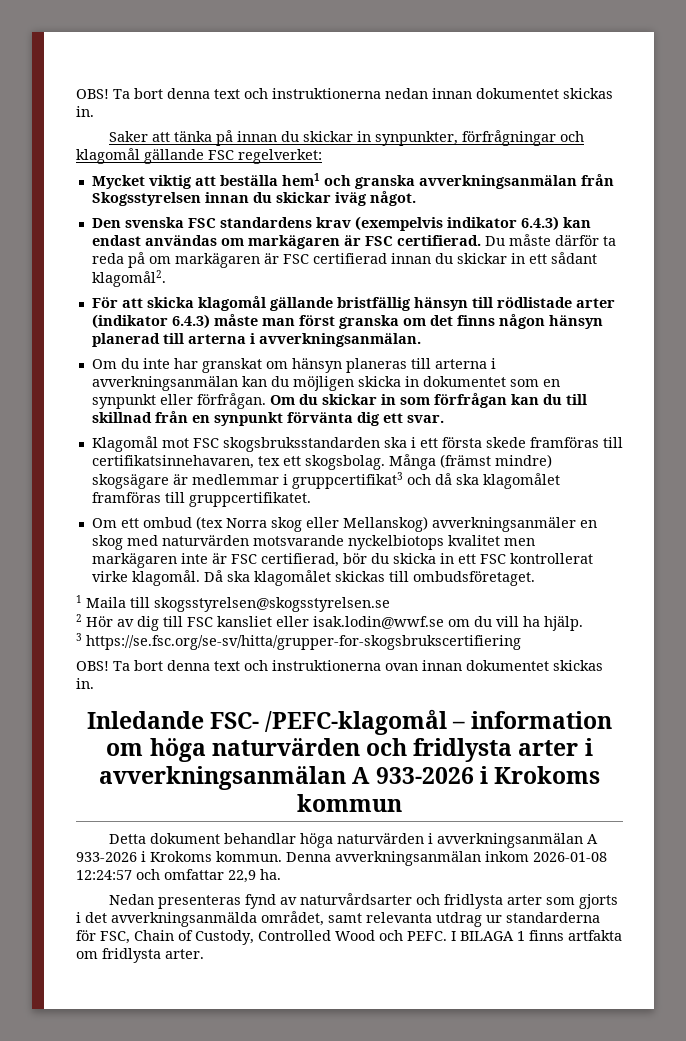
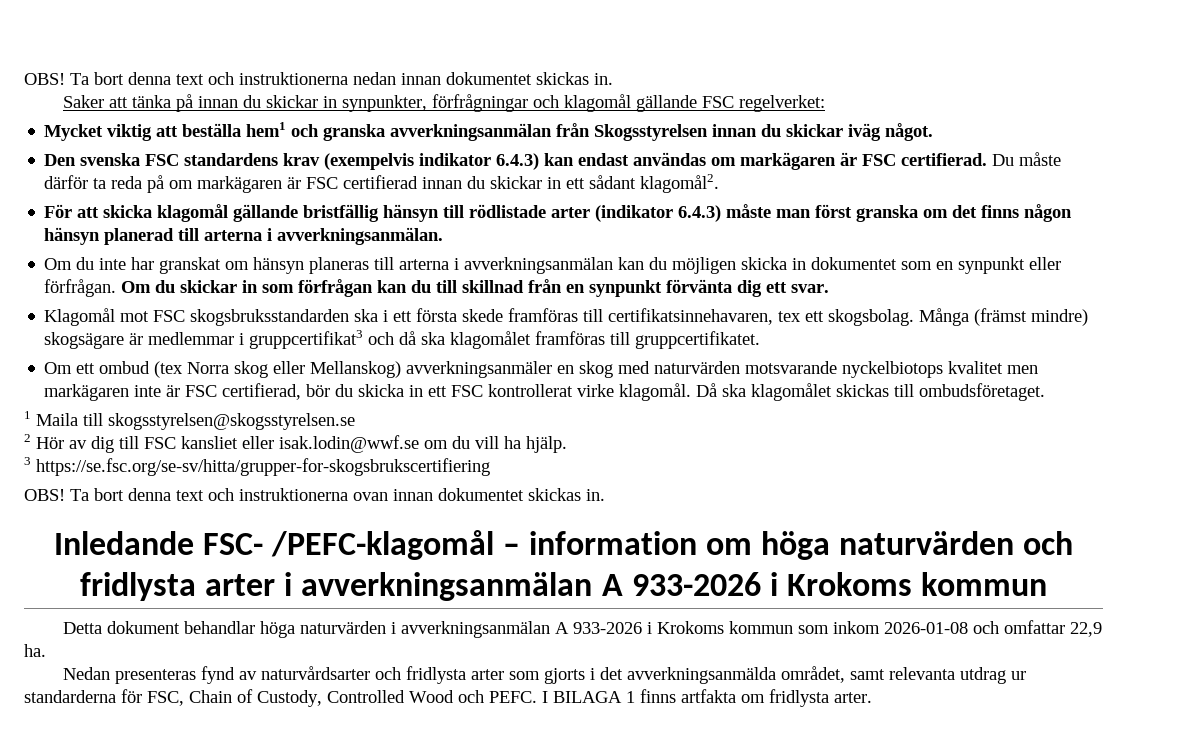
[216,851,481,866] kommun. Denna avverkningsanmälan -> [728,621,829,634] kommun som
[76,870,132,880] 12:24:57 -> (968, 628) none

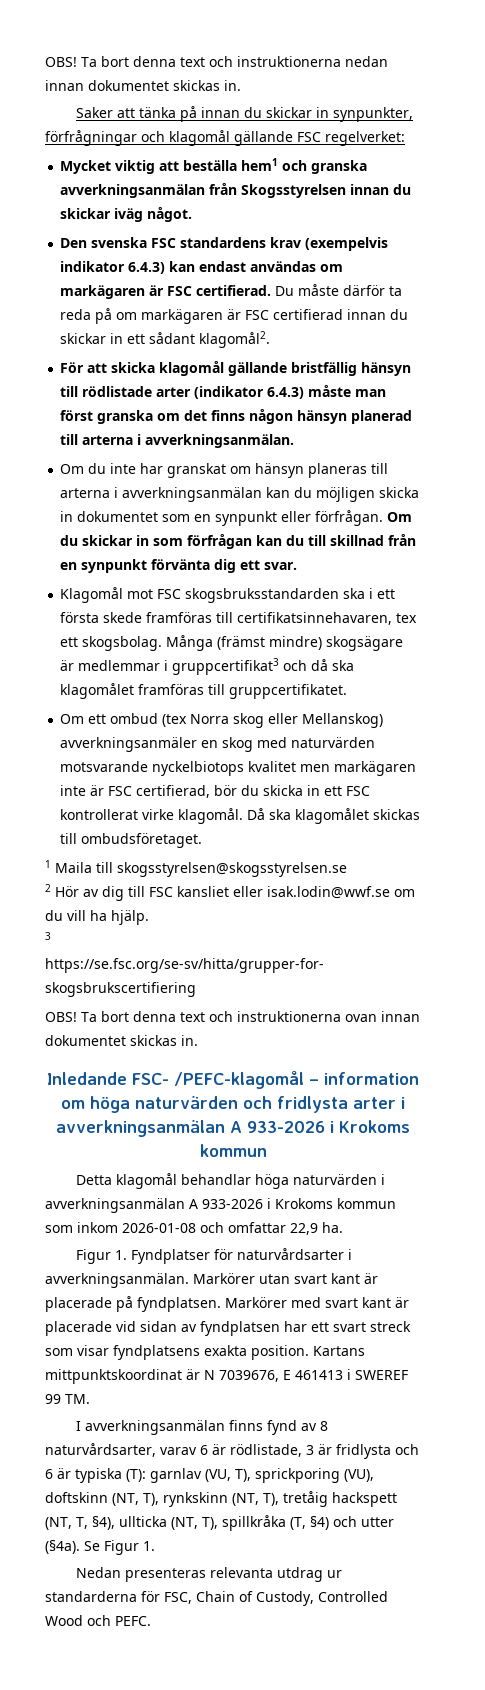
[106,621,180,634] dokument -> [116,1173,178,1189] klagomål
[62,666,885,684] Nedan presenteras fynd av naturvårdsarter och fridlysta arter som gjorts i det avverkningsanmälda området, samt -> [76,1248,353,1264] [45,1273,378,1288] [45,1296,409,1312] [45,1321,411,1336] [45,1345,365,1360] [45,1369,408,1384] [45,1394,90,1404] [76,1420,329,1435] [45,1443,419,1459] [45,1468,374,1483] [45,1491,397,1507] [45,1515,394,1531] [45,1540,155,1555] [76,1567,207,1582] Figur 1. Fyndplatser för naturvårdsarter i avverkningsanmälan. Markörer utan svart kant är placerade på fyndplatsen. Markörer med svart kant är placerade vid sidan av fyndplatsen har ett svart streck som visar fyndplatsens exakta position. Kartans mittpunktskoordinat är N 7039676, E 461413 i SWEREF 99 TM. // I avverkningsanmälan finns fynd av 8 naturvårdsarter, varav 6 är rödlistade, 3 är fridlysta och 6 är typiska (T): garnlav (VU, T), sprickporing (VU), doftskinn (NT, T), rynkskinn (NT, T), tretåig hackspett (NT, T, §4), ullticka (NT, T), spillkråka (T, §4) och utter (§4a). Se Figur 1. // Nedan presenteras
[542,689,872,707] I BILAGA 1 finns artfakta om fridlysta arter. -> (151, 1621) none

